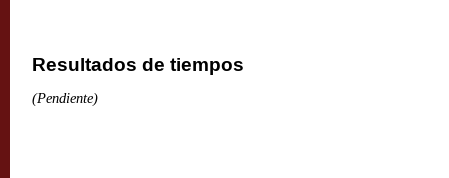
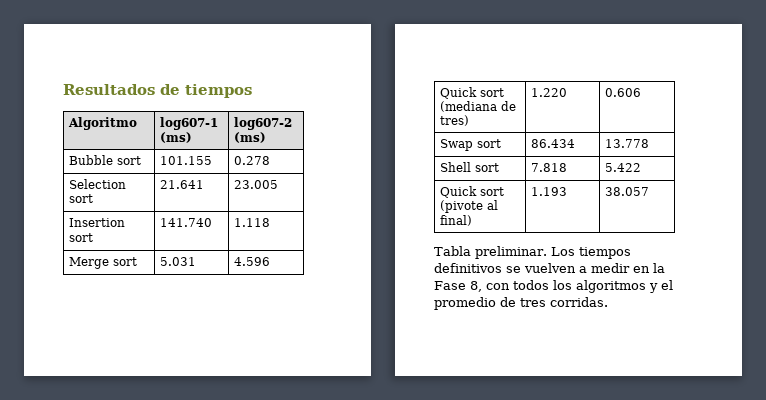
[32,92,98,107] // (Pendiente) -> [67,117,137,130] [159,117,218,130] [159,132,192,143] [233,117,292,130] [233,132,266,143] [68,155,141,165] [159,156,212,165] [233,156,270,165] [68,179,126,189] [68,194,93,203] [159,180,204,189] [233,180,278,189] [68,218,125,227] [68,233,93,242] [159,218,212,227] [233,218,270,227] [68,257,137,269] [159,257,196,266] [233,257,270,266] [439,87,504,99] [439,101,516,112] [439,115,469,126] [530,88,567,97] [604,88,641,97] [439,139,501,151] [530,139,575,148] [604,139,649,148] [439,162,499,172] [530,163,567,172] [604,163,641,172] [439,186,504,198] [439,200,498,213] [439,215,472,226] [530,187,567,196] [604,187,649,196] [434,246,631,259] [434,263,665,273] [434,280,673,293] [434,297,608,310] // Algoritmo | log607-1 (ms) | log607-2 (ms) // Bubble sort | 101.155 | 0.278 // Selection sort | 21.641 | 23.005 // Insertion sort | 141.740 | 1.118 // Merge sort | 5.031 | 4.596 // Quick sort (mediana de tres) | 1.220 | 0.606 // Swap sort | 86.434 | 13.778 // Shell sort | 7.818 | 5.422 // Quick sort (pivote al final) | 1.193 | 38.057 // Tabla preliminar. Los tiempos definitivos se vuelven a medir en la Fase 8, con todos los algoritmos y el promedio de tres corridas.

